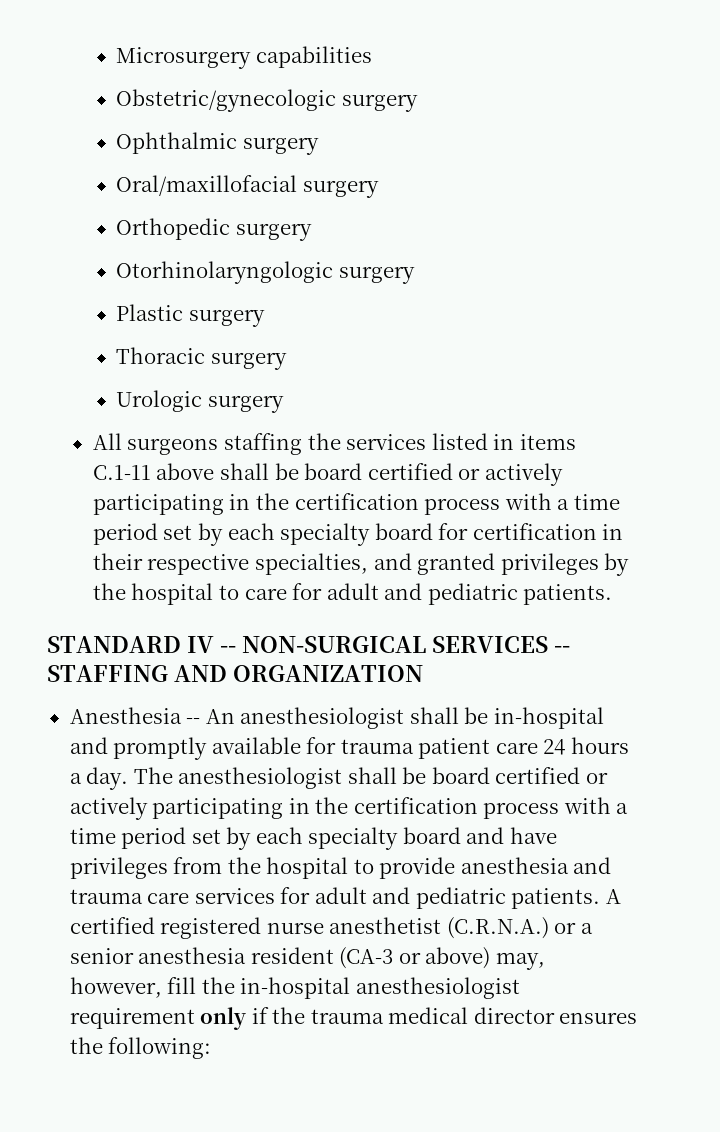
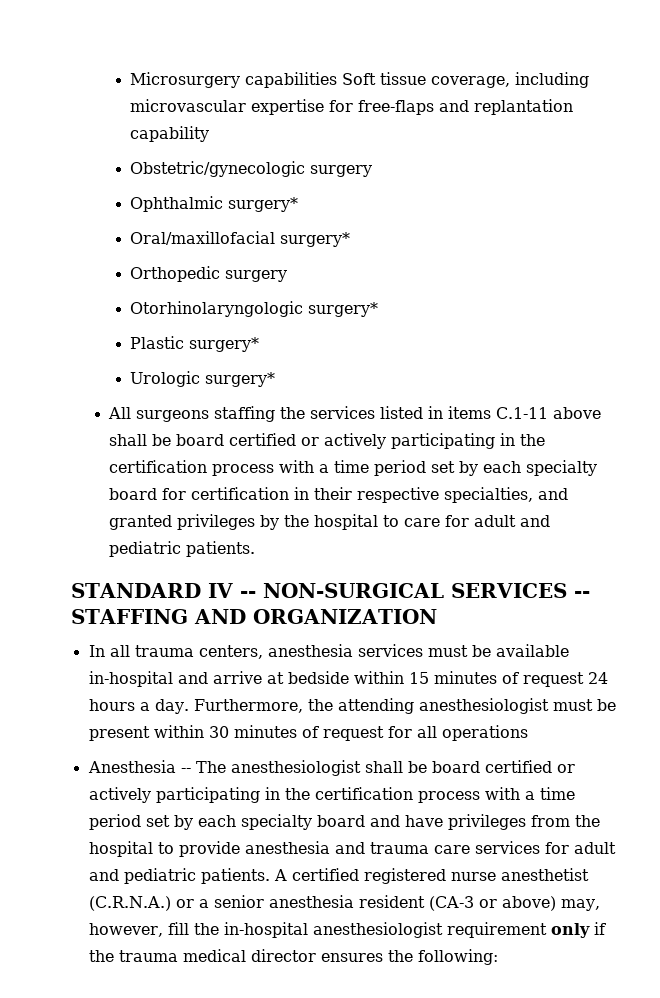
(372, 57) none -> [342,72,590,88] [130,99,574,115] [130,126,210,142] Soft tissue coverage, including microvascular expertise for free-flaps and replantation capability
[242,137,319,155] surgery -> [228,197,299,212] surgery*
[302,180,379,198] surgery -> [280,232,351,247] surgery*
[338,266,415,284] surgery -> [308,302,379,317] surgery*
[188,309,265,327] [116,347,287,370] surgery // Thoracic surgery -> [189,337,260,352] surgery*
[207,395,284,413] surgery -> [205,372,276,387] surgery*
[69,707,604,729] [69,737,629,760] [69,767,129,790] Anesthesia -- An anesthesiologist shall be in-hospital and promptly available for trauma patient care 24 hours a day. -> [88,644,569,659] [88,671,608,687] [88,698,616,714] [88,725,528,741] [87,760,191,773] In all trauma centers, anesthesia services must be available in-hospital and arrive at bedside within 15 minutes of request 24 hours a day. Furthermore, the attending anesthesiologist must be present within 30 minutes of request for all operations // Anesthesia --

